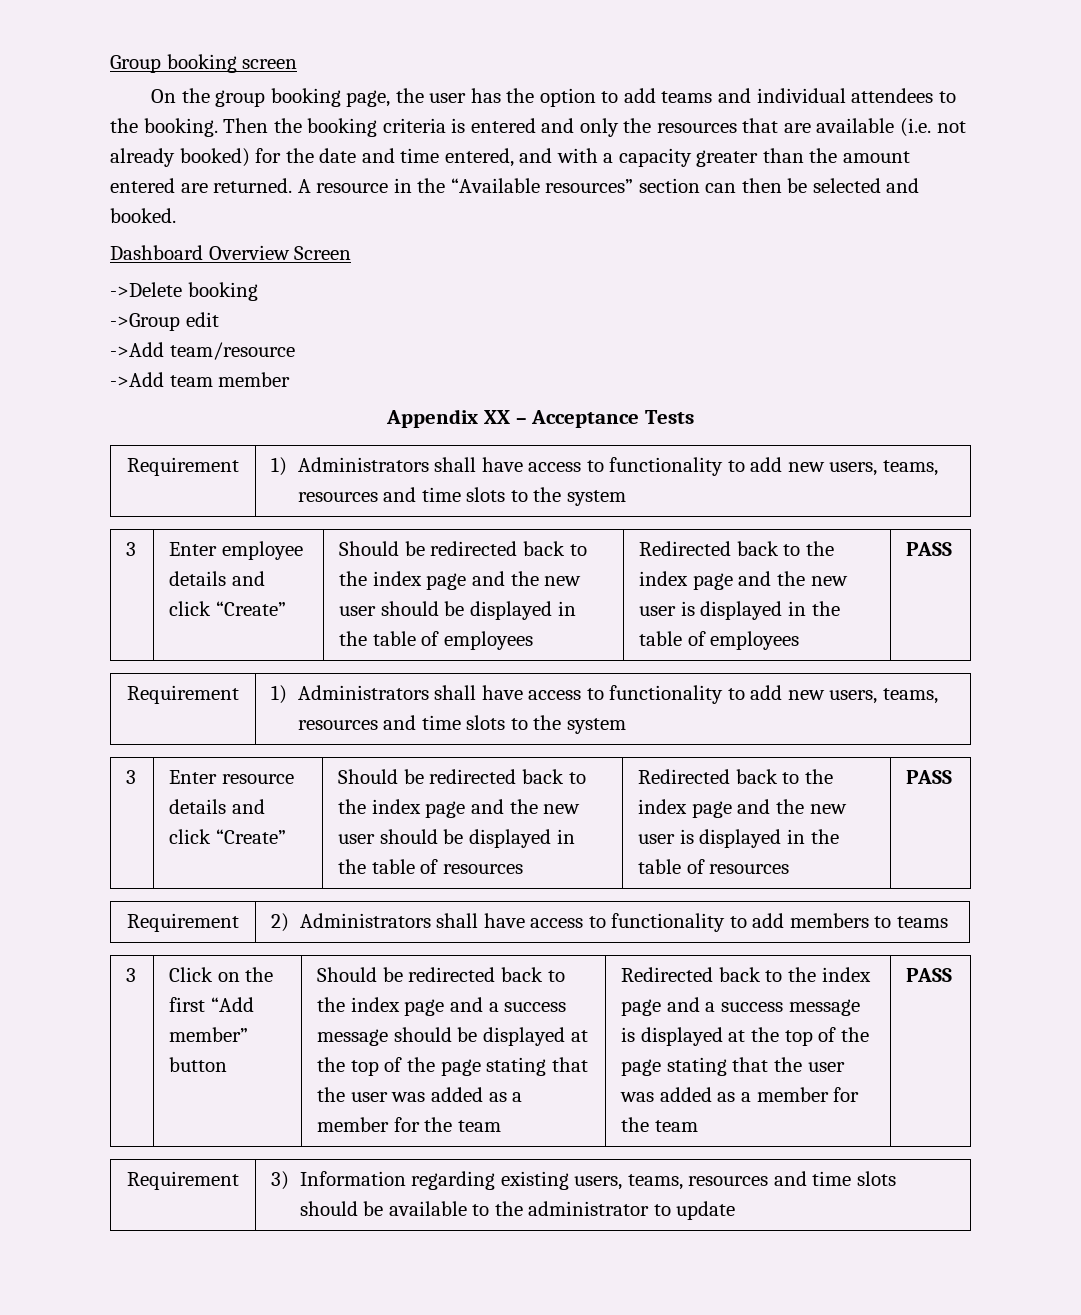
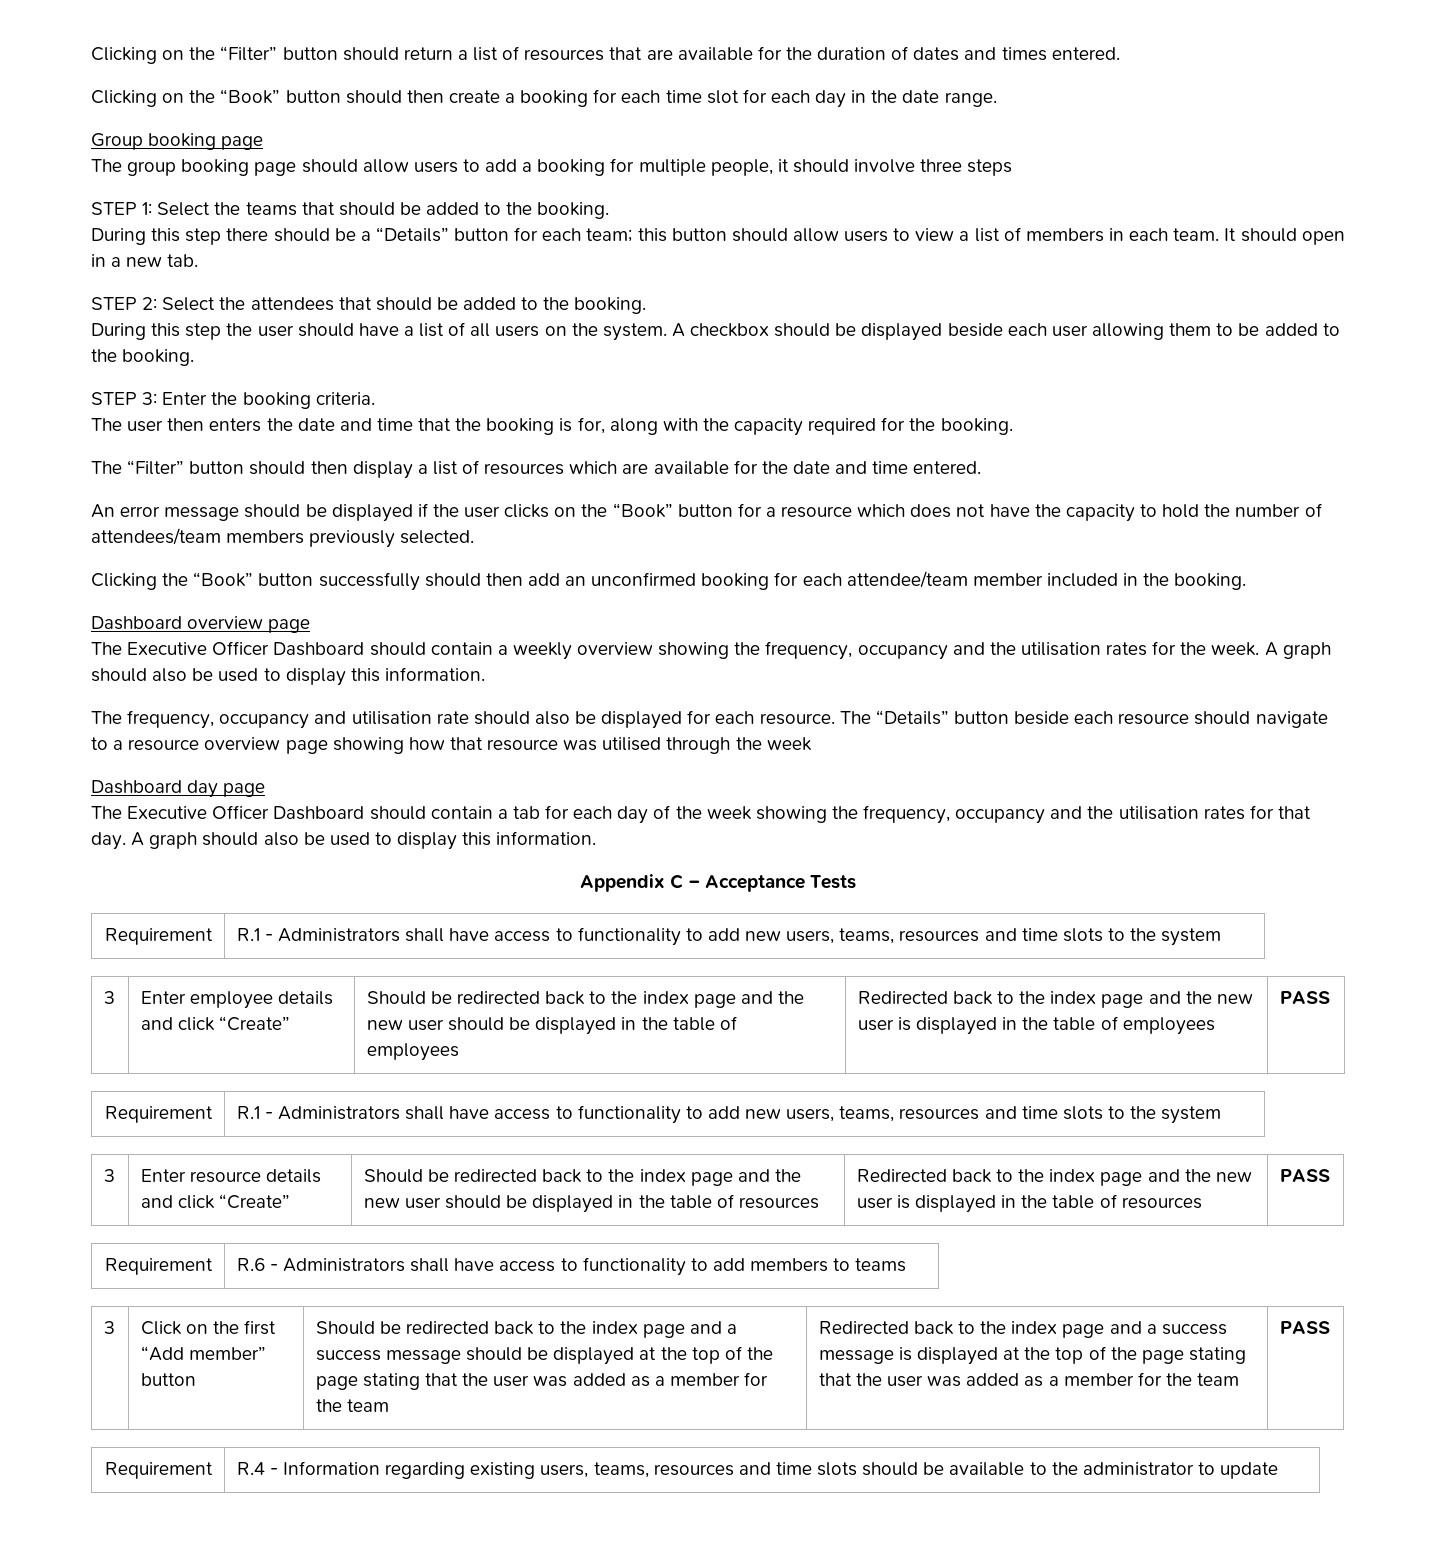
[110,54,298,73] [151,88,956,107] [110,118,966,137] [110,148,250,167] Group booking screen // On the group booking page, the user has the option to add teams and individual attendees to the booking. Then the booking criteria is entered and only the resources that are available (i.e. not already booked) -> [91,46,1120,64] [91,89,997,108] [91,133,264,150] [91,158,1013,176] [91,202,610,219] [91,227,1345,245] [91,254,199,267] [91,297,647,314] [91,322,1340,341] [91,349,195,366] [91,392,375,409] [91,417,1013,436] [91,460,729,479] Clicking on the “Filter” button should return a list of resources that are available for the duration of dates and times entered. // Clicking on the “Book” button should then create a booking for each time slot for each day in the date range. // Group booking page // The group booking page should allow users to add a booking for multiple people, it should involve three steps // STEP 1: Select the teams that should be added to the booking. // During this step there should be a “Details” button for each team; this button should allow users to view a list of members in each team. It should open in a new tab. // STEP 2: Select the attendees that should be added to the booking. // During this step the user should have a list of all users on the system. A checkbox should be displayed beside each user allowing them to be added to the booking. // STEP 3: Enter the booking criteria. // The user then enters the date and time that the booking is for, along with the capacity required for the booking. // The “Filter” button should then display a list of resources which are available
[444,148,911,167] [110,178,920,193] [110,208,176,223] [110,245,352,260] [110,282,258,301] [110,312,219,331] [110,342,295,360] [110,372,291,387] entered, and with a capacity greater than the amount entered are returned. A resource in the “Available resources” section can then be selected and booked. // Dashboard Overview Screen // ->Delete booking // ->Group edit // ->Add team/resource // ->Add team member -> [913,461,982,474] [91,503,1322,522] [91,528,475,548] [91,571,1247,591] [91,616,311,633] [91,641,1331,660] [91,667,485,686] [91,710,1328,729] [91,737,812,754] [91,780,266,798] [91,805,1311,824] [91,831,597,850] entered. // An error message should be displayed if the user clicks on the “Book” button for a resource which does not have the capacity to hold the number of attendees/team members previously selected. // Clicking the “Book” button successfully should then add an unconfirmed booking for each attendee/team member included in the booking. // Dashboard overview page // The Executive Officer Dashboard should contain a weekly overview showing the frequency, occupancy and the utilisation rates for the week. A graph should also be used to display this information. // The frequency, occupancy and utilisation rate should also be displayed for each resource. The “Details” button beside each resource should navigate to a resource overview page showing how that resource was utilised through the week // Dashboard day page // The Executive Officer Dashboard should contain a tab for each day of the week showing the frequency, occupancy and the utilisation rates for that day. A graph should also be used to display this information.
[483,410,510,424] XX -> [670,874,684,889] C
[271,457,288,476] 1) -> [236,928,273,941] R.1 -
[271,685,288,704] 1) -> [236,1106,273,1119] R.1 -
[271,913,290,932] 2) -> [236,1258,278,1271] R.6 -
[271,1171,290,1190] 3) -> [236,1462,278,1475] R.4 -

